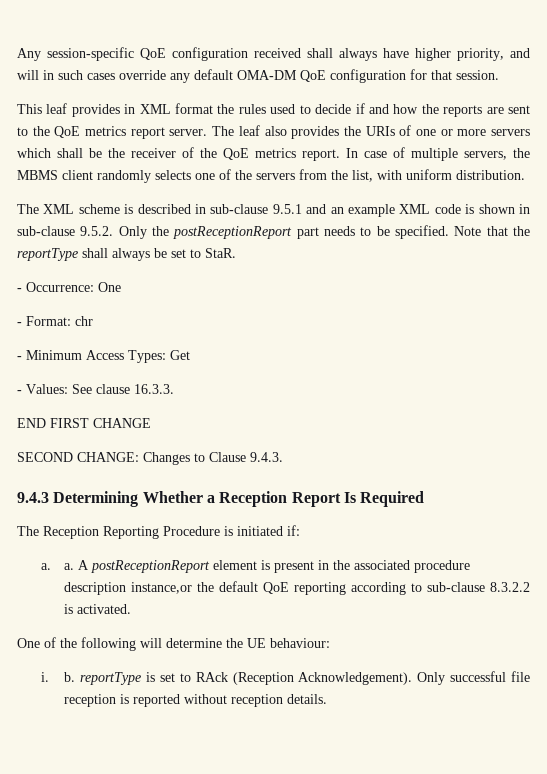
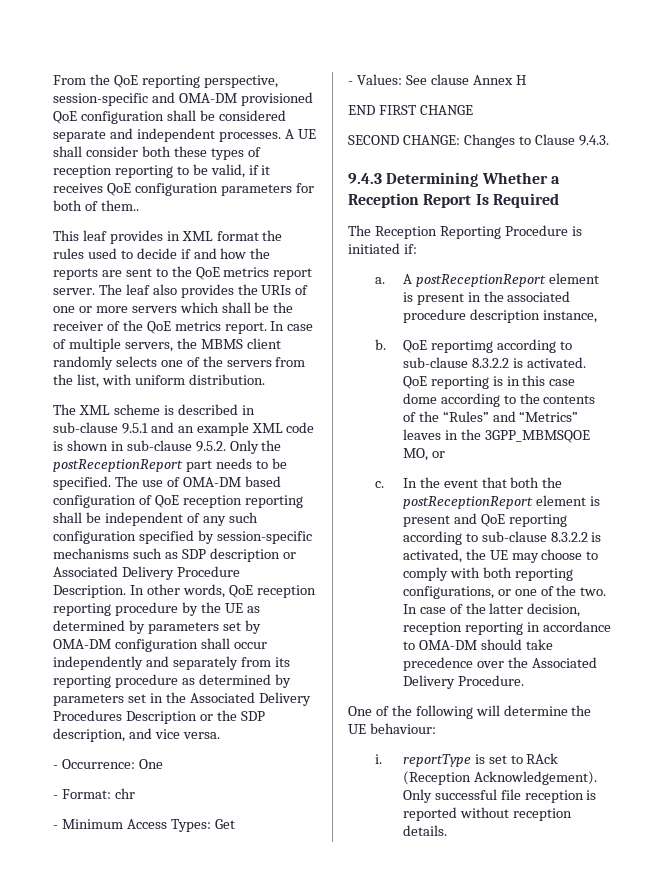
[17,47,530,61] [17,69,499,83] Any session-specific QoE configuration received shall always have higher priority, and will in such cases override any default OMA-DM QoE configuration for that session. -> [53,74,278,88] [53,92,313,106] [53,110,286,124] [53,128,316,142] [53,146,261,160] [53,164,271,178] [53,183,314,196] [53,200,139,211] From the QoE reporting perspective, session-specific and OMA-DM provisioned QoE configuration shall be considered separate and independent processes. A UE shall consider both these types of reception reporting to be valid, if it receives QoE configuration parameters for both of them..
[454,226,530,236] [17,248,236,261] Note that the reportType shall always be set to StaR. -> [114,476,281,487] [53,495,303,508] [53,512,258,526] [53,530,312,544] [53,548,296,562] [53,566,240,580] [53,584,316,598] [53,602,260,616] [53,620,261,634] [53,638,267,652] [53,656,290,670] [53,674,291,688] [53,692,311,706] [53,710,265,724] [53,728,220,742] The use of OMA-DM based configuration of QoE reception reporting shall be independent of any such configuration specified by session-specific mechanisms such as SDP description or Associated Delivery Procedure Description. In other words, QoE reception reporting procedure by the UE as determined by parameters set by OMA-DM configuration shall occur independently and separately from its reporting procedure as determined by parameters set in the Associated Delivery Procedures Description or the SDP description, and vice versa.
[134,384,174,394] 16.3.3. -> [472,75,526,85] Annex H
[64,563,75,570] a. -> (386, 280) none
[131,581,259,594] instance,or the default -> [542,310,597,323] [375,339,572,353] [402,357,586,368] [402,375,576,389] [402,393,596,407] [402,411,579,422] [402,429,590,443] [402,448,445,461] [375,477,563,488] [402,495,600,509] [402,513,477,527] instance, // b. QoE reportimg according to sub-clause 8.3.2.2 is activated. QoE reporting is in this case dome according to the contents of the “Rules” and “Metrics” leaves in the 3GPP_MBMSQOE MO, or // c. In the event that both the postReceptionReport element is present and
[77,604,132,614] activated. -> [402,549,599,563] [402,567,573,581] [402,585,607,599] [402,603,581,617] [402,621,611,635] [402,639,553,650] [402,657,597,671] [402,675,524,689] activated, the UE may choose to comply with both reporting configurations, or one of the two. In case of the latter decision, reception reporting in accordance to OMA-DM should take precedence over the Associated Delivery Procedure.
[64,672,76,682] b. -> (383, 759) none

